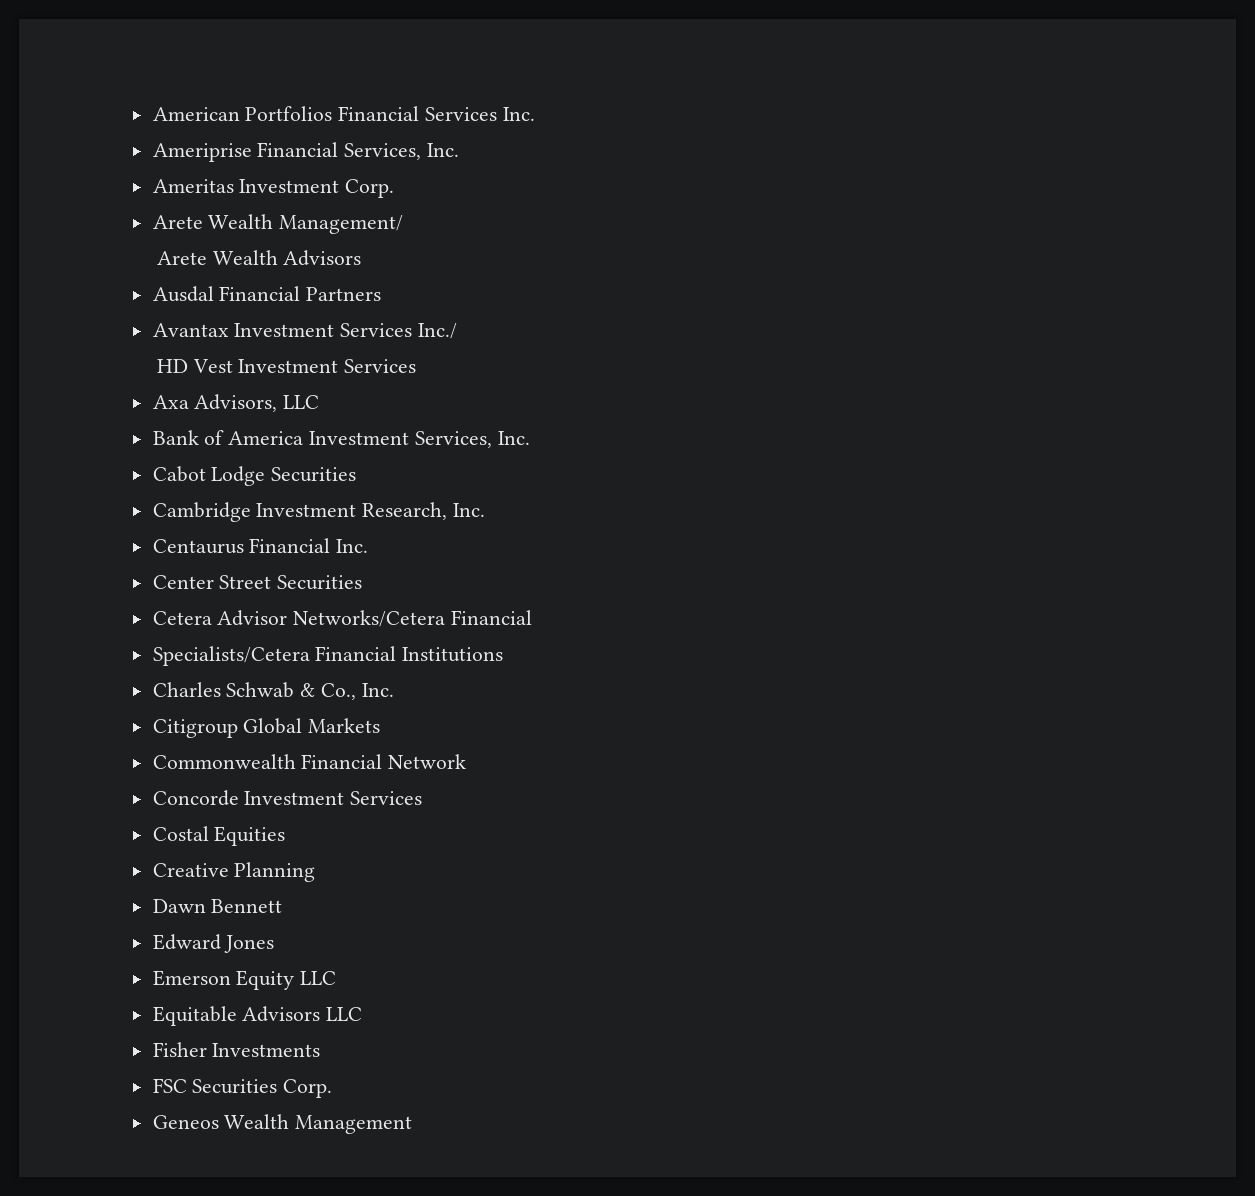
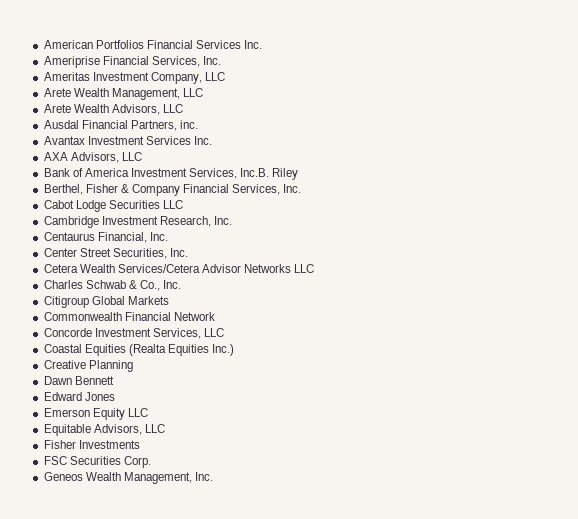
[345,179,395,198] [152,214,404,234] [156,250,362,266] Corp. // Arete Wealth Management/ // Arete Wealth Advisors -> [150,72,225,84] [43,88,203,100] [43,104,183,115] Company, LLC // Arete Wealth Management, LLC // Arete Wealth Advisors, LLC
[306,287,382,301] Partners -> [130,120,198,131] Partners, inc.
[418,323,458,339] [156,359,417,373] [152,395,189,409] Inc./ // HD Vest Investment Services // Axa -> [193,136,212,145] [43,152,68,161] Inc. // AXA
(492, 439) none -> [240,168,299,180] [43,184,281,196] Inc.B. Riley // Berthel, Fisher & Company Financial Services,
(357, 474) none -> [162,200,183,209] LLC
[249,538,331,553] Financial -> [97,232,147,243] Financial,
[277,575,363,590] Securities -> [112,248,188,259] Securities, Inc.
[217,610,533,627] [152,646,504,666] Advisor Networks/Cetera Financial // Specialists/Cetera Financial Institutions -> [79,264,315,273] Wealth Services/Cetera Advisor Networks LLC
[350,791,423,805] [152,826,286,846] Services // Costal Equities -> [152,328,224,339] [43,344,235,356] Services, LLC // Coastal Equities (Realta Equities Inc.)
[242,1006,321,1022] Advisors -> [93,424,142,435] Advisors,
[295,1115,413,1134] Management -> [123,472,213,484] Management, Inc.

